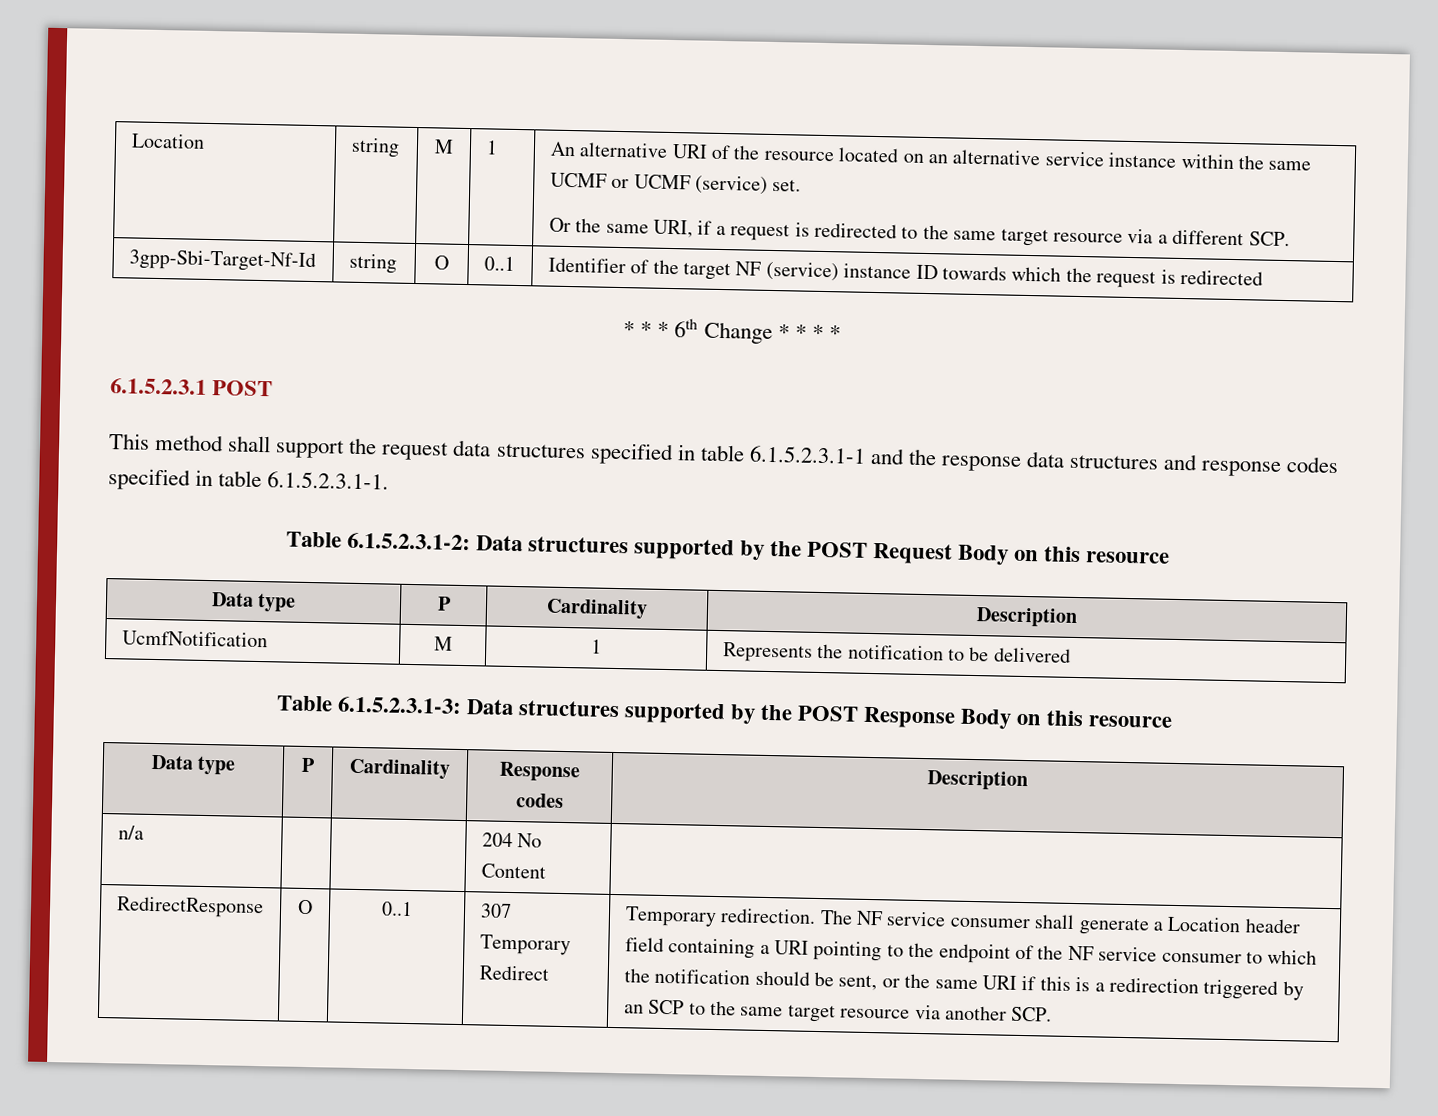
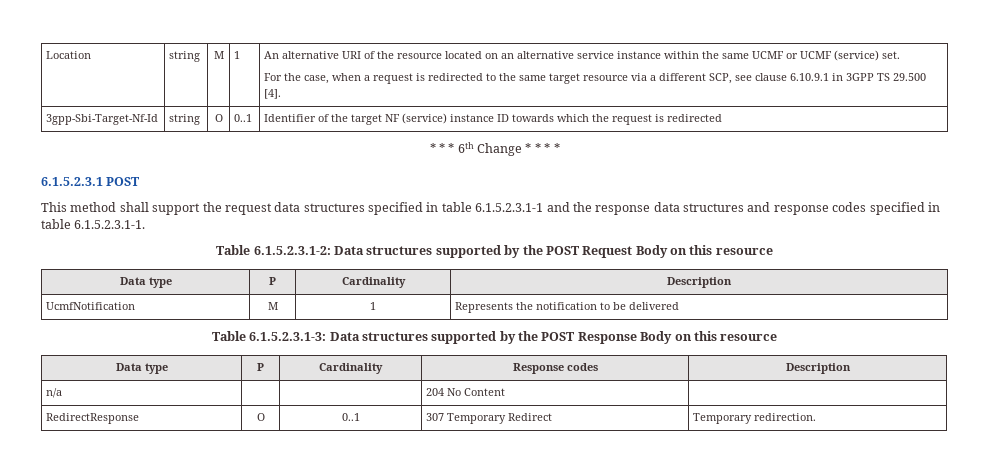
[548,217,713,238] Or the same URI, if -> [264,73,362,84] For the case, when
[1248,231,1290,247] SCP. -> [709,73,927,84] [264,89,282,99] SCP, see clause 6.10.9.1 in 3GPP TS 29.500 [4].
[819,910,1301,936] [624,937,1318,965] [623,968,1304,1001] [623,999,1053,1023] The NF service consumer shall generate a Location header field containing a URI pointing to the endpoint of the NF service consumer to which the notification should be sent, or the same URI if this is a redirection triggered by an SCP to the same target resource via another SCP. -> (817, 417) none

